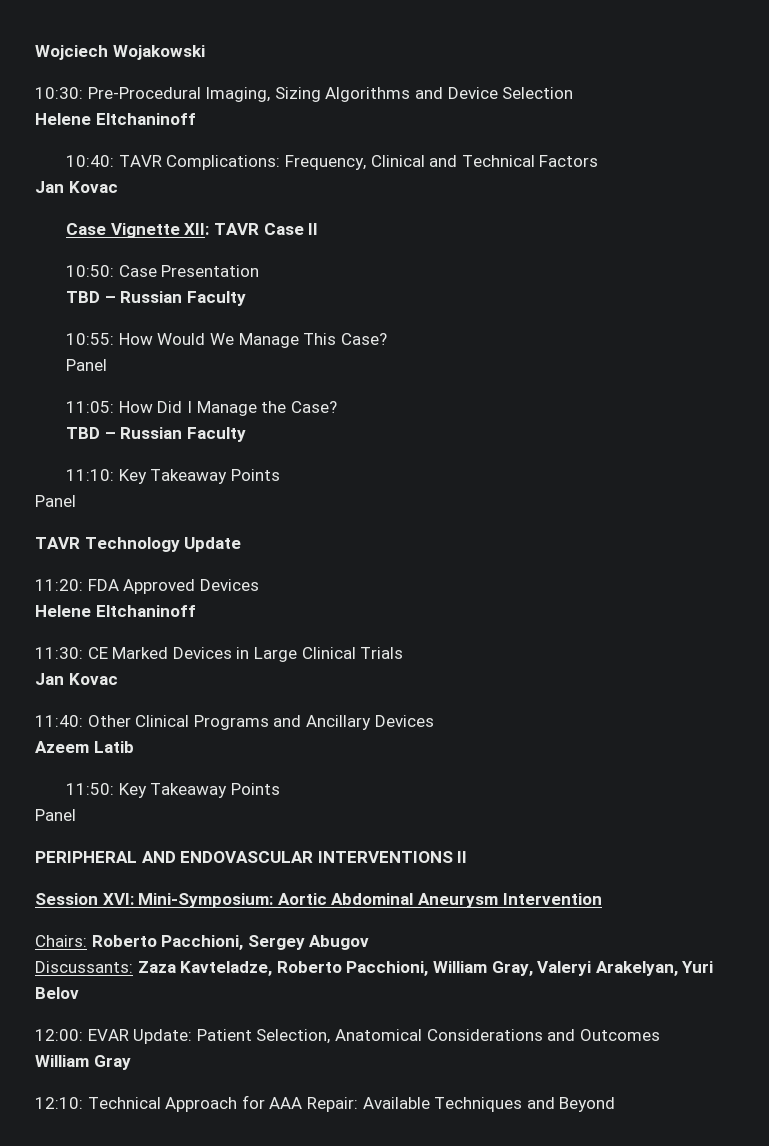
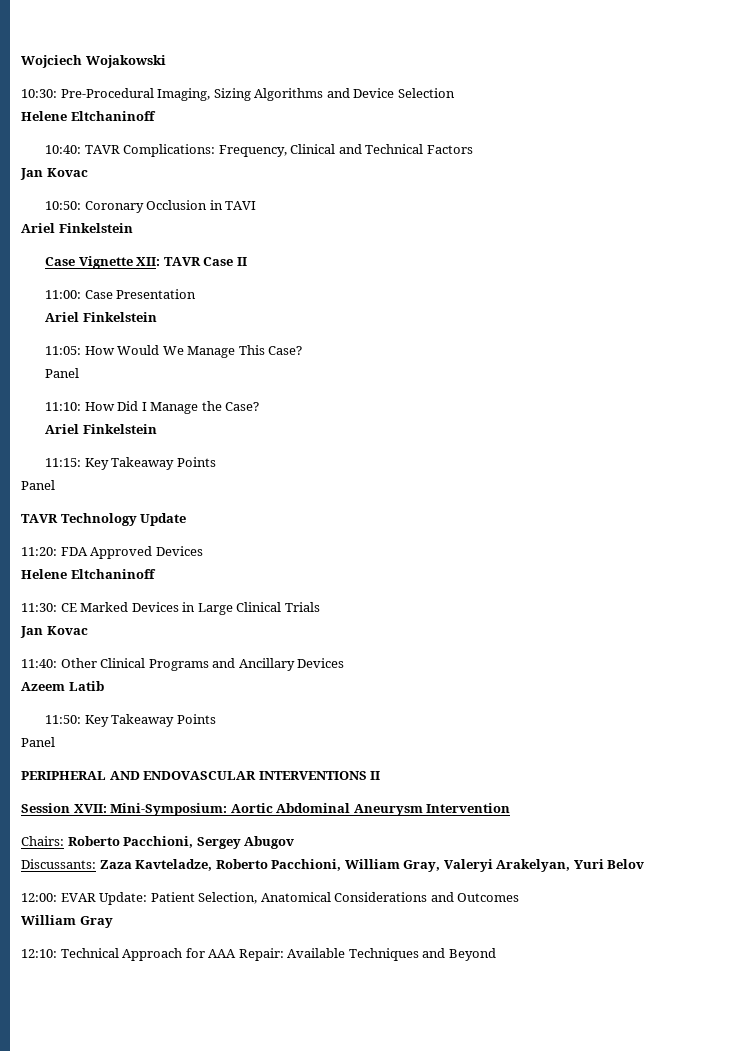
(118, 187) none -> [45,200,257,213] [21,223,133,233] // 10:50: Coronary Occlusion in TAVI // Ariel Finkelstein
[66,265,115,277] 10:50: -> [45,290,82,299] 11:00:
[66,291,247,306] [66,333,115,345] TBD – Russian Faculty // 10:55: -> [45,312,157,322] [45,346,82,355] Ariel Finkelstein // 11:05:
[66,401,115,413] 11:05: -> [45,402,82,411] 11:10:
[66,427,247,442] [66,469,115,481] TBD – Russian Faculty // 11:10: -> [45,424,157,434] [45,458,82,467] Ariel Finkelstein // 11:15:
[102,893,134,905] XVI: -> [73,804,107,813] XVII:

